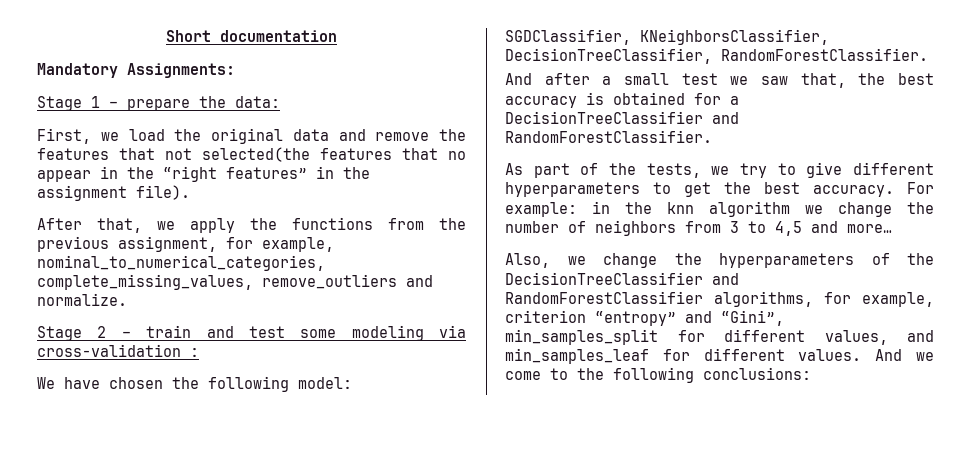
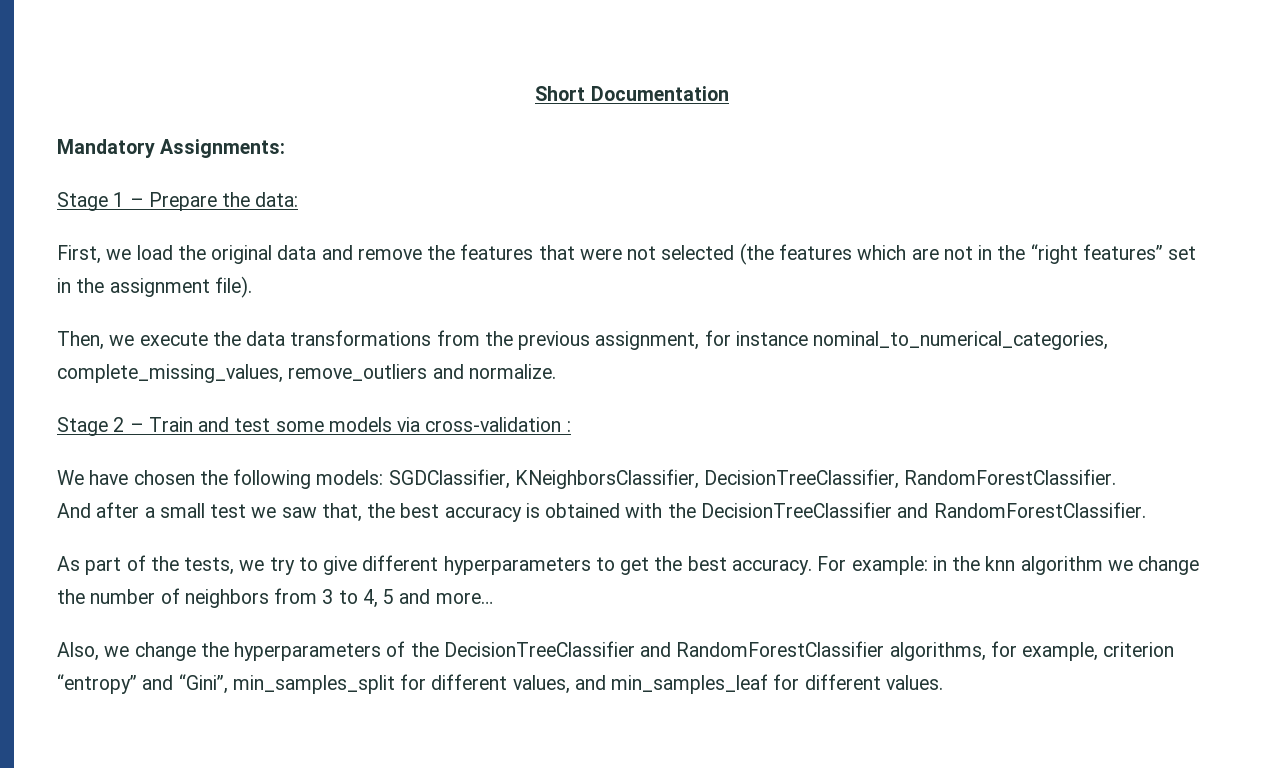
[220,30,337,42] documentation -> [590,86,729,101] Documentation
[127,99,190,111] prepare -> [148,192,217,211] Prepare
[165,147,466,162] [37,170,91,182] not selected(the features that no appear -> [579,243,973,265] were not selected (the features which are not
(307, 173) none -> [1168,246,1197,260] set
[37,217,373,233] After that, we apply the functions -> [57,330,432,350] Then, we execute the data transformations
[262,237,334,252] example, -> [735,331,808,346] instance
[146,325,192,338] train -> [148,417,193,432] Train
[351,325,424,341] modeling -> [328,417,392,432] models
[298,377,352,389] model: -> [316,470,384,485] models:
[694,93,739,105] for a -> [625,503,696,518] with the
[775,221,802,236] 4,5 -> [362,589,395,608] 4, 5
[875,349,934,361] [505,367,811,383] And we come to the following conclusions: -> (943, 682) none

